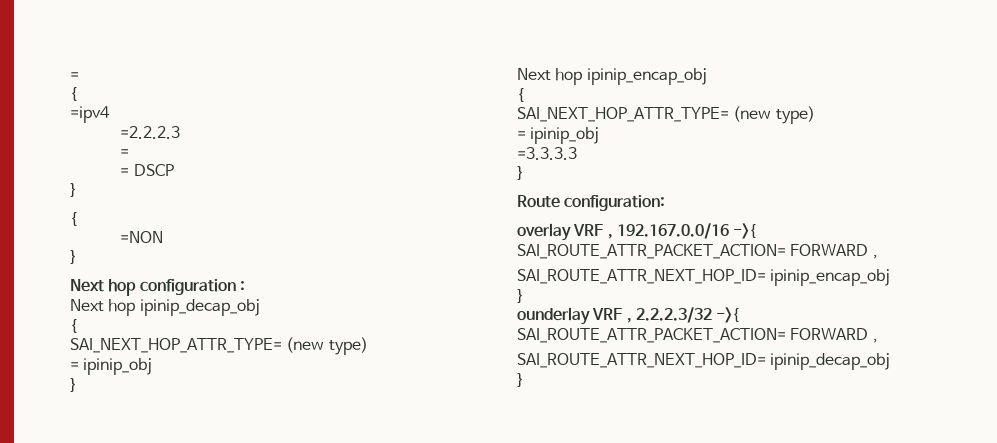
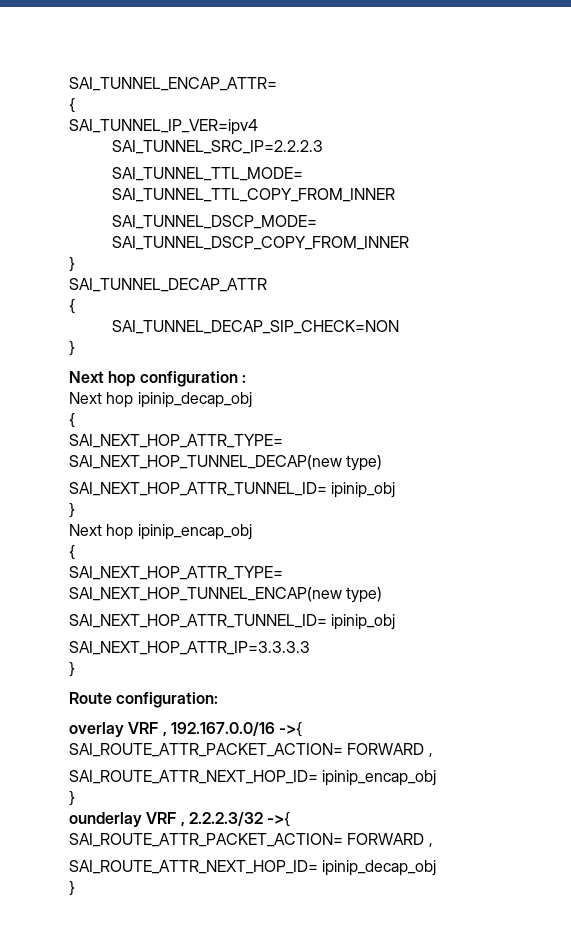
[70,72,79,80] [70,87,77,101] [70,106,110,123] [120,126,181,139] [120,149,130,157] [120,164,174,176] [70,183,77,197] [70,212,77,226] [120,231,164,243] = // { // =ipv4 // =2.2.2.3 // = // = DSCP // } // { // =NON -> [69,77,277,91] [69,97,75,113] [69,119,258,135] [112,140,324,154] [112,167,304,181] [112,188,396,202] [112,215,318,229] [112,236,410,250] [69,256,75,272] [69,278,267,292] [69,298,75,314] [112,320,400,334] SAI_TUNNEL_ENCAP_ATTR= // { // SAI_TUNNEL_IP_VER=ipv4 // SAI_TUNNEL_SRC_IP=2.2.2.3 // SAI_TUNNEL_TTL_MODE= SAI_TUNNEL_TTL_COPY_FROM_INNER // SAI_TUNNEL_DSCP_MODE= SAI_TUNNEL_DSCP_COPY_FROM_INNER // } // SAI_TUNNEL_DECAP_ATTR // { // SAI_TUNNEL_DECAP_SIP_CHECK=NON
[286,337,368,355] [70,362,79,370] (new type) // = -> [69,455,383,471] [69,482,327,496] SAI_NEXT_HOP_TUNNEL_DECAP(new type) // SAI_NEXT_HOP_ATTR_TUNNEL_ID=
[733,106,815,124] [517,127,600,144] [517,147,577,160] (new type) // = ipinip_obj // =3.3.3.3 -> [69,587,383,603] [69,614,396,630] [69,641,310,655] SAI_NEXT_HOP_TUNNEL_ENCAP(new type) // SAI_NEXT_HOP_ATTR_TUNNEL_ID= ipinip_obj // SAI_NEXT_HOP_ATTR_IP=3.3.3.3

